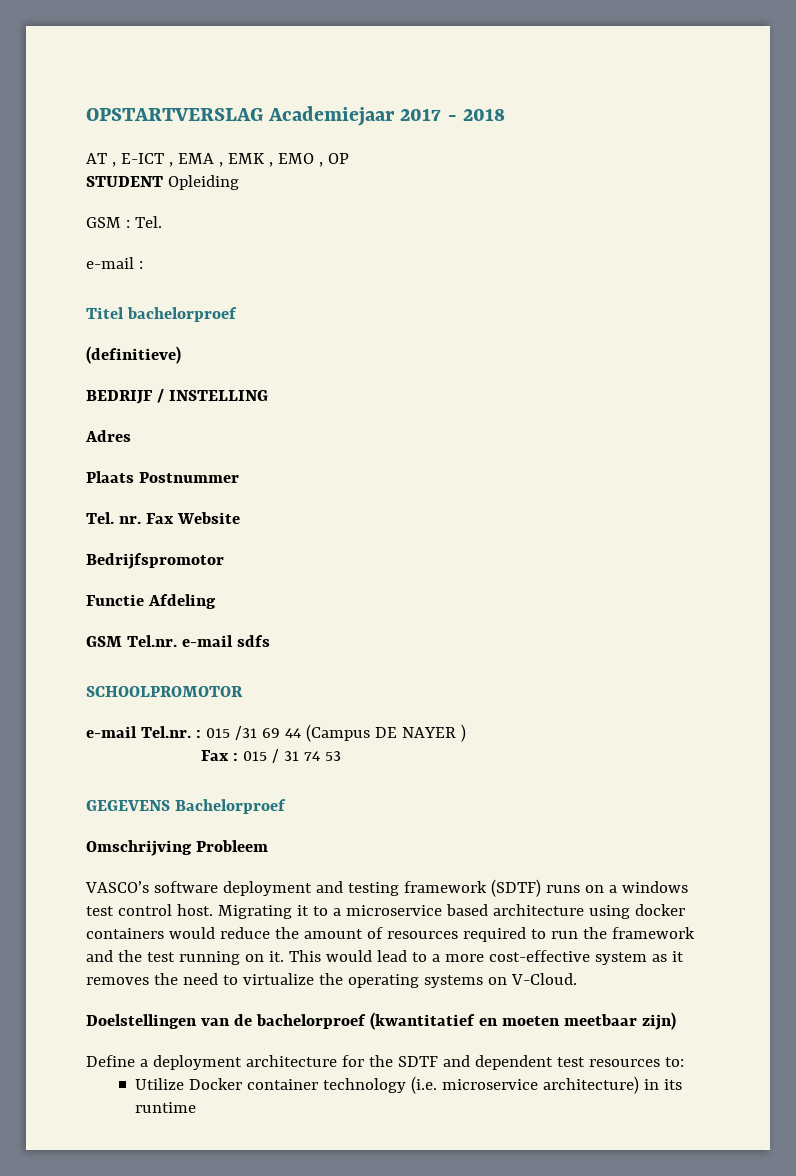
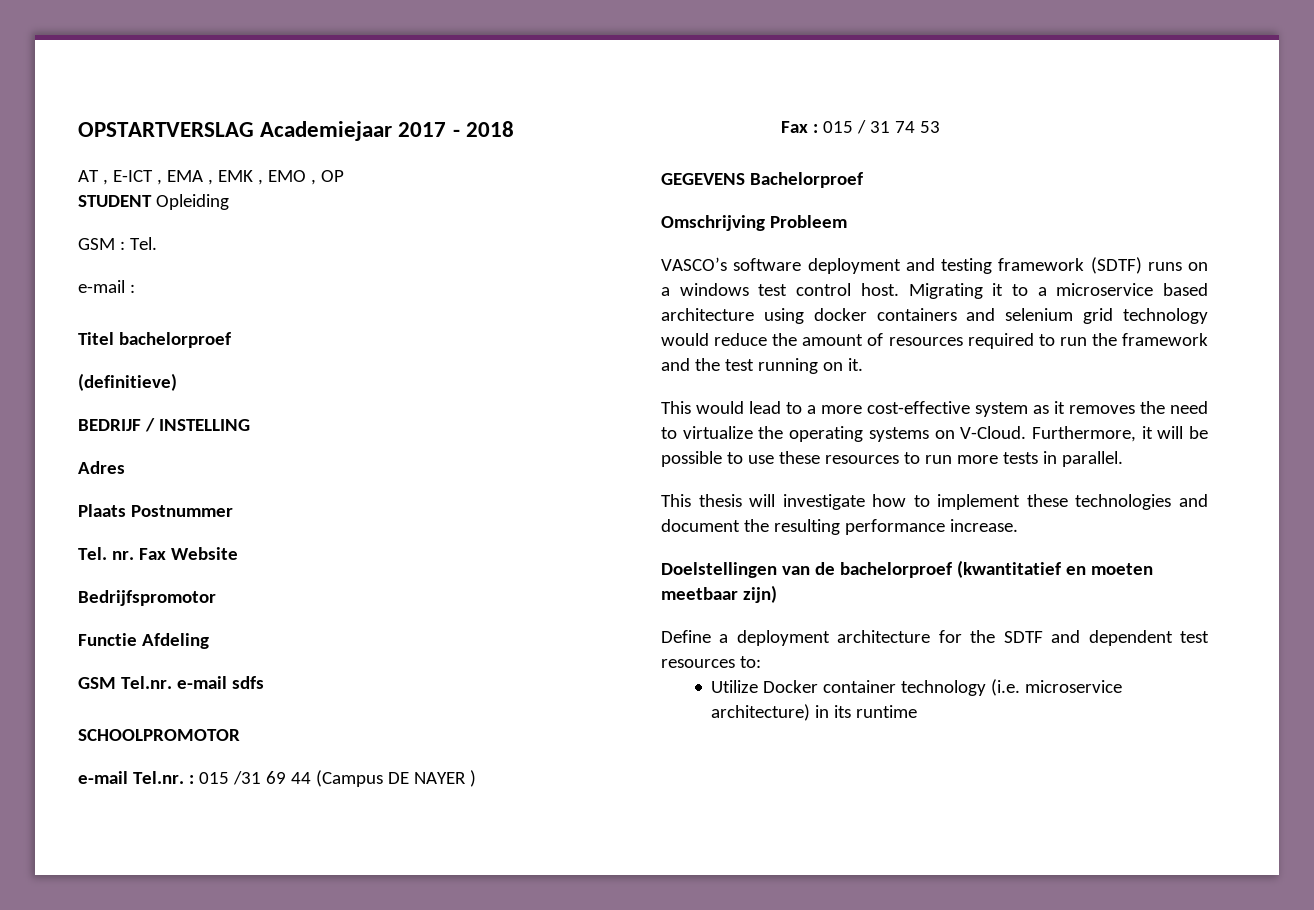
(164, 933) none -> [966,308,1208,324] and selenium grid technology
(284, 956) none -> (863, 364) //
(577, 979) none -> [1031,426,1208,442] [661,451,1123,467] [661,494,1208,510] [661,519,1018,535] Furthermore, it will be possible to use these resources to run more tests in parallel. // This thesis will investigate how to implement these technologies and document the resulting performance increase.

